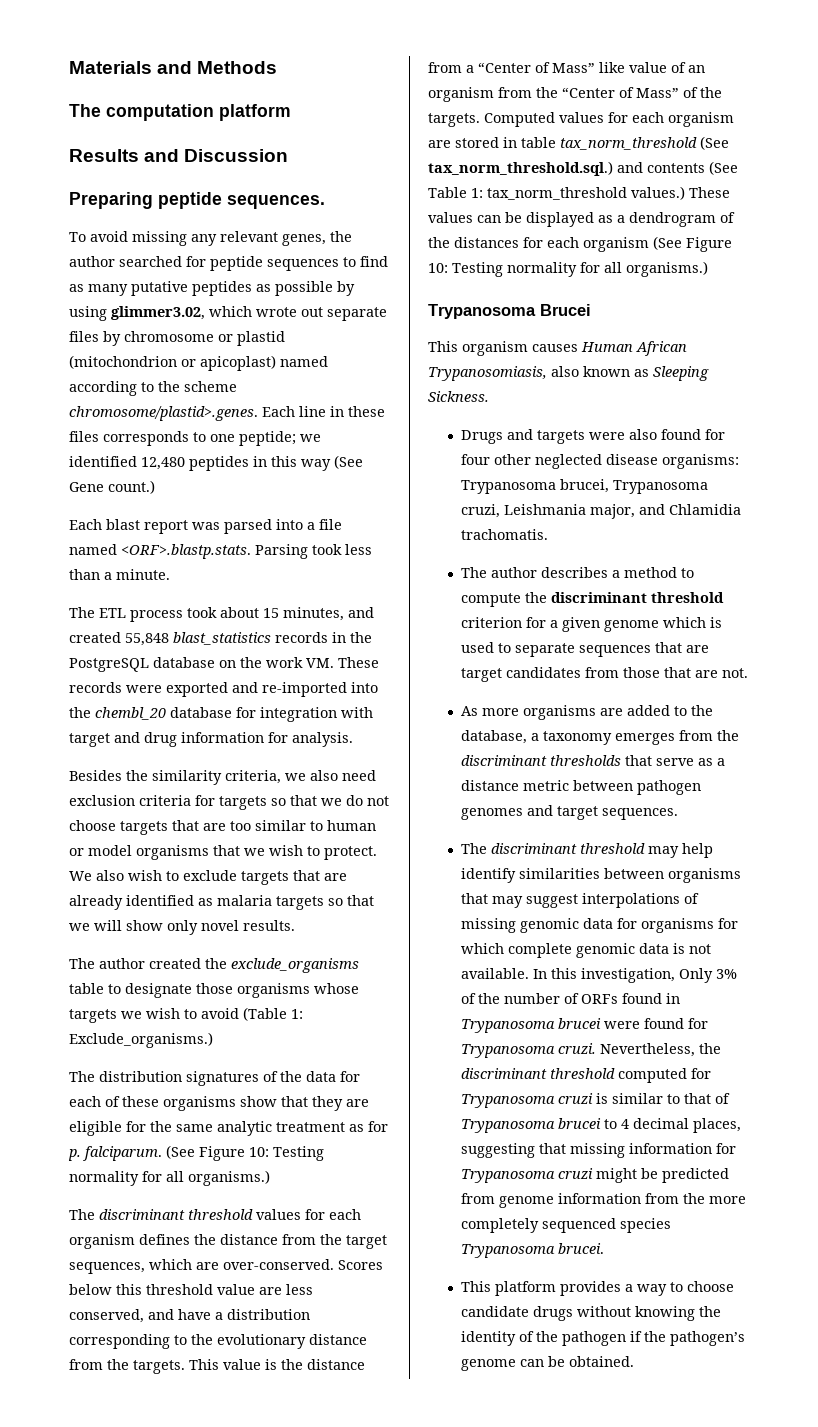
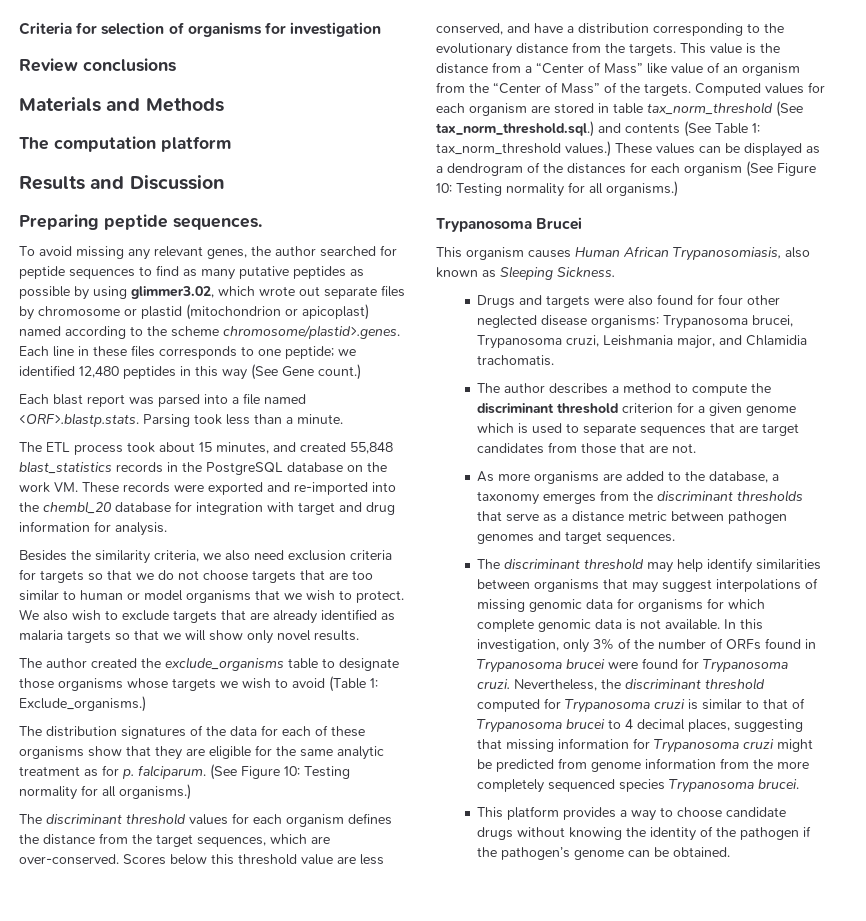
(69, 67) none -> [19,22,382,37] [19,58,176,72] Criteria for selection of organisms for investigation // Review conclusions //
[678,968,713,983] Only -> [563,639,590,653] only

